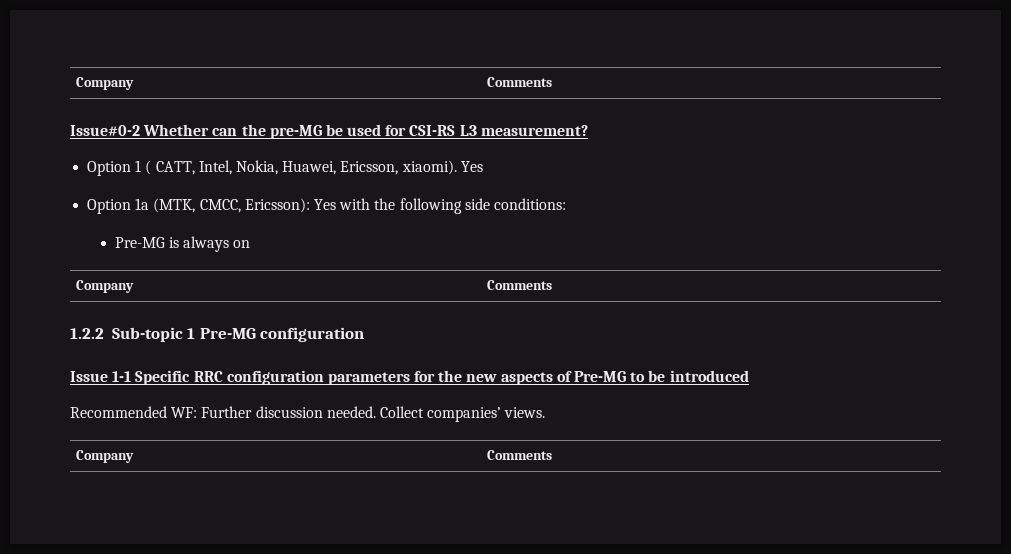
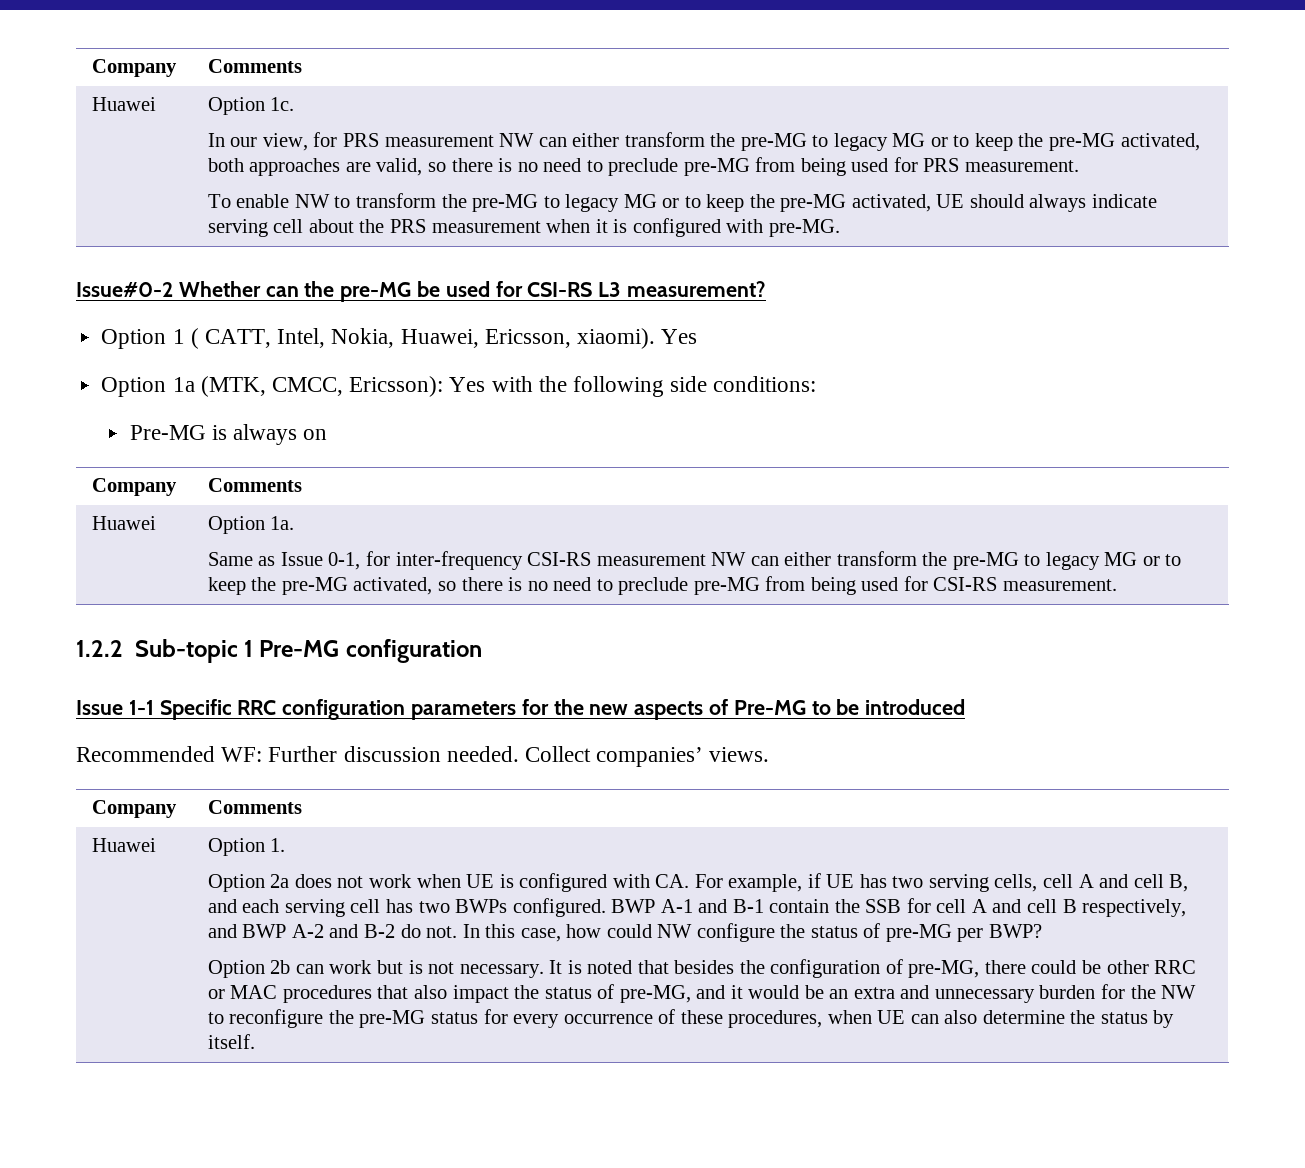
[76,77,135,90] [487,77,553,87] Company | Comments -> [91,59,177,77] [207,59,302,73] [91,97,156,111] [207,97,295,115] [207,132,1200,151] [207,157,1079,176] [207,193,1158,212] [207,218,840,237] Company | Comments // Huawei | Option 1c. // In our view, for PRS measurement NW can either transform the pre-MG to legacy MG or to keep the pre-MG activated, both approaches are valid, so there is no need to preclude pre-MG from being used for PRS measurement. // To enable NW to transform the pre-MG to legacy MG or to keep the pre-MG activated, UE should always indicate serving cell about the PRS measurement when it is configured with pre-MG.
(553, 285) none -> [91,516,156,530] [207,516,295,534] [207,551,1182,570] [207,576,1117,595] // Huawei | Option 1a. // Same as Issue 0-1, for inter-frequency CSI-RS measurement NW can either transform the pre-MG to legacy MG or to keep the pre-MG activated, so there is no need to preclude pre-MG from being used for CSI-RS measurement.
(553, 455) none -> [91,838,156,852] [207,838,286,856] [207,873,1189,892] [207,898,1187,917] [207,923,1043,942] [207,959,1197,978] [207,984,1197,1003] [207,1009,1175,1028] [207,1034,255,1049] // Huawei | Option 1. // Option 2a does not work when UE is configured with CA. For example, if UE has two serving cells, cell A and cell B, and each serving cell has two BWPs configured. BWP A-1 and B-1 contain the SSB for cell A and cell B respectively, and BWP A-2 and B-2 do not. In this case, how could NW configure the status of pre-MG per BWP? // Option 2b can work but is not necessary. It is noted that besides the configuration of pre-MG, there could be other RRC or MAC procedures that also impact the status of pre-MG, and it would be an extra and unnecessary burden for the NW to reconfigure the pre-MG status for every occurrence of these procedures, when UE can also determine the status by itself.

